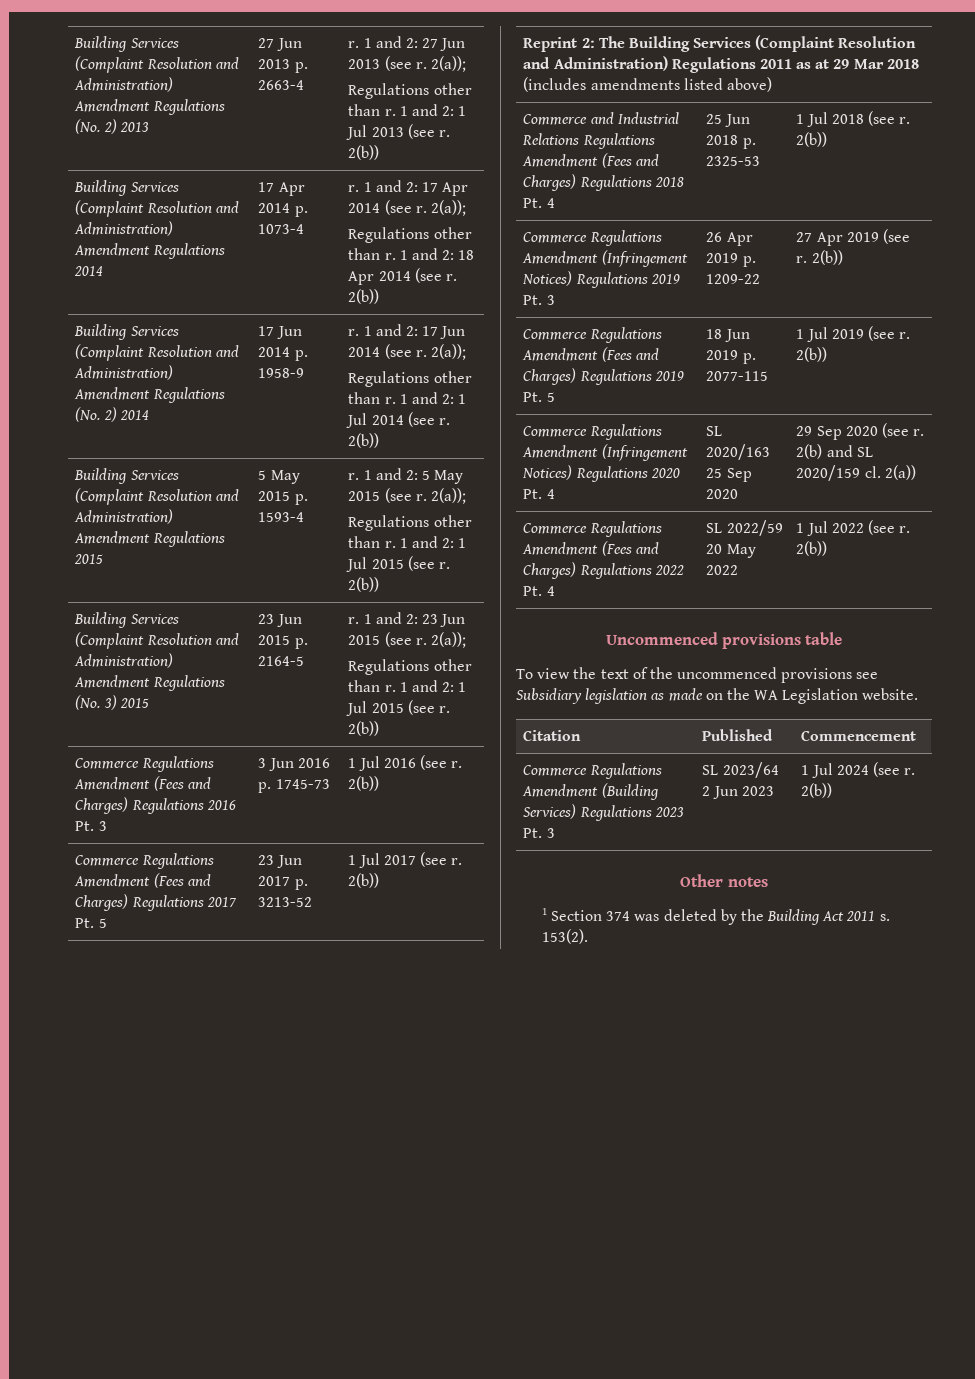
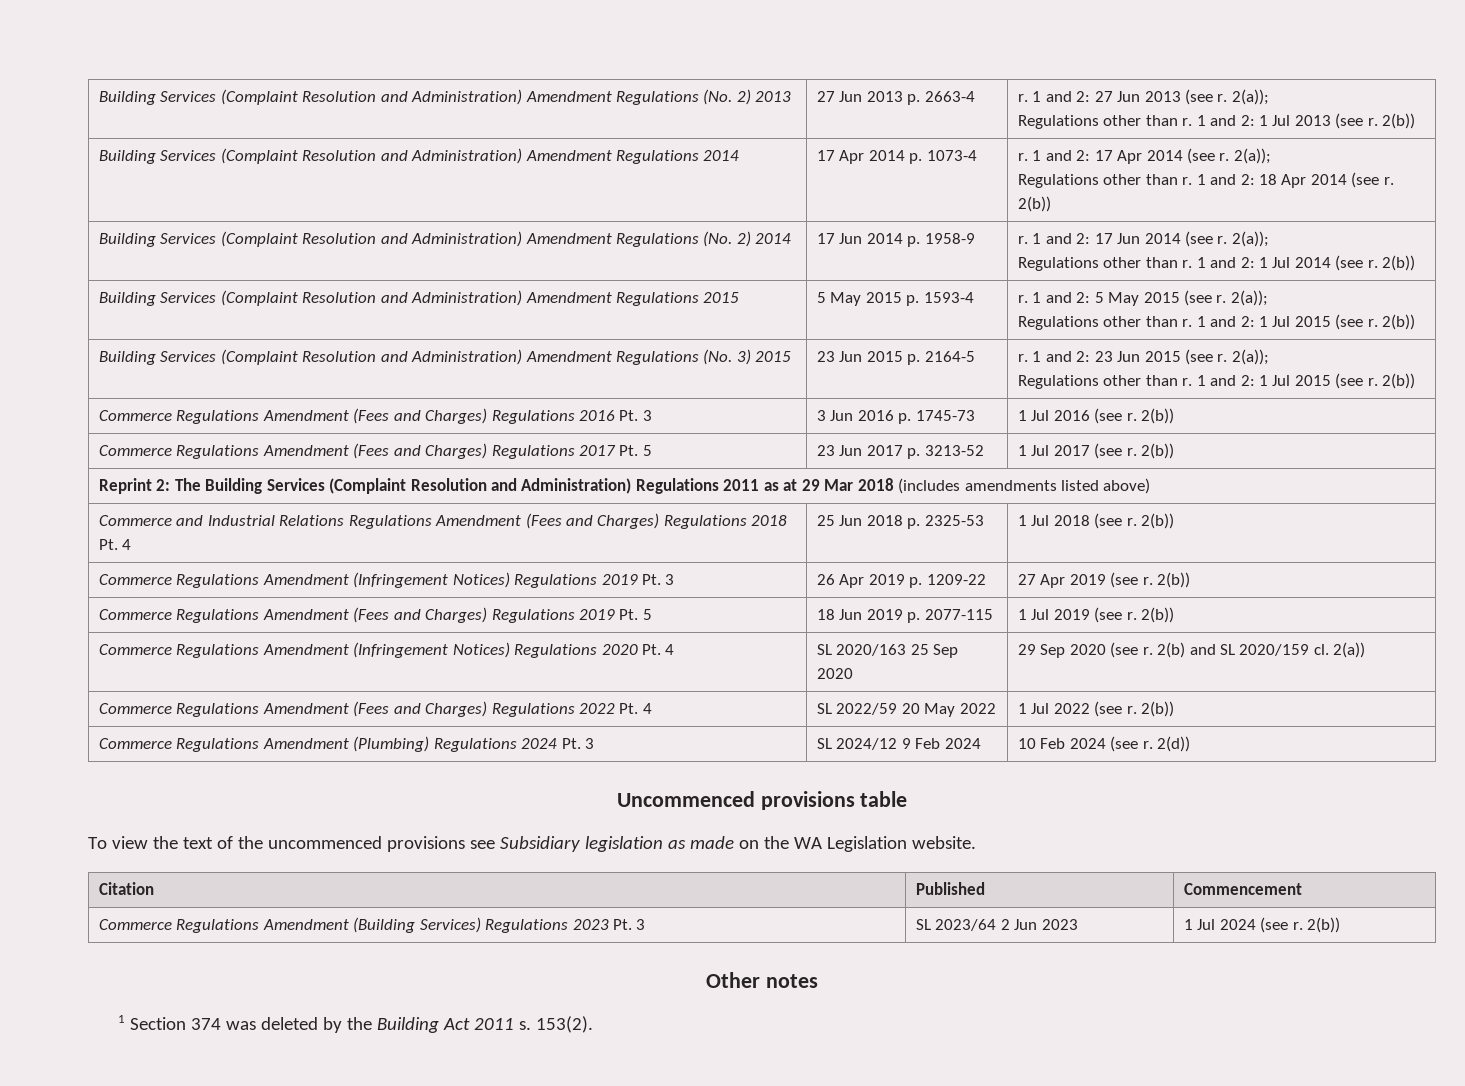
(828, 548) none -> [98,736,594,752] [816,738,981,750] [1017,736,1191,752] // Commerce Regulations Amendment (Plumbing) Regulations 2024 Pt. 3 | SL 2024/12 9 Feb 2024 | 10 Feb 2024 (see r. 2(d))

